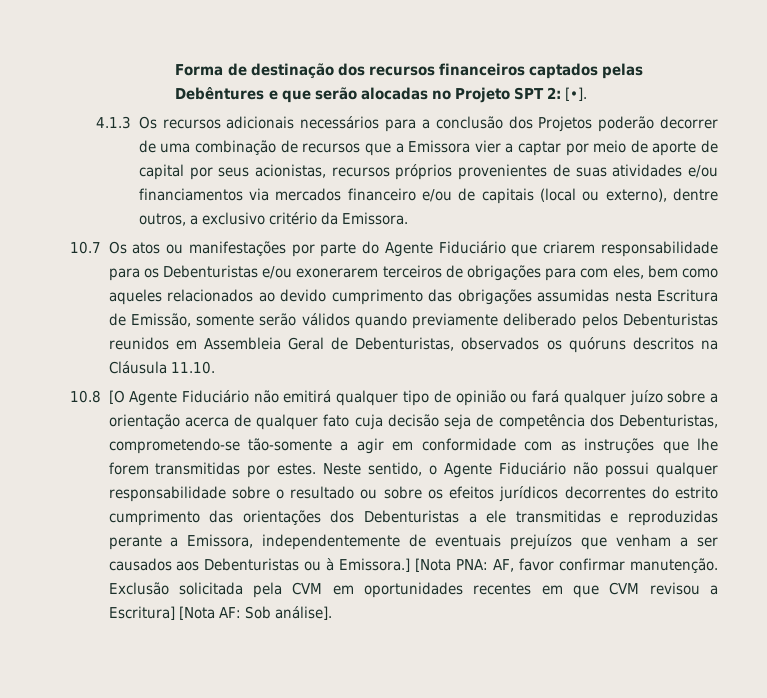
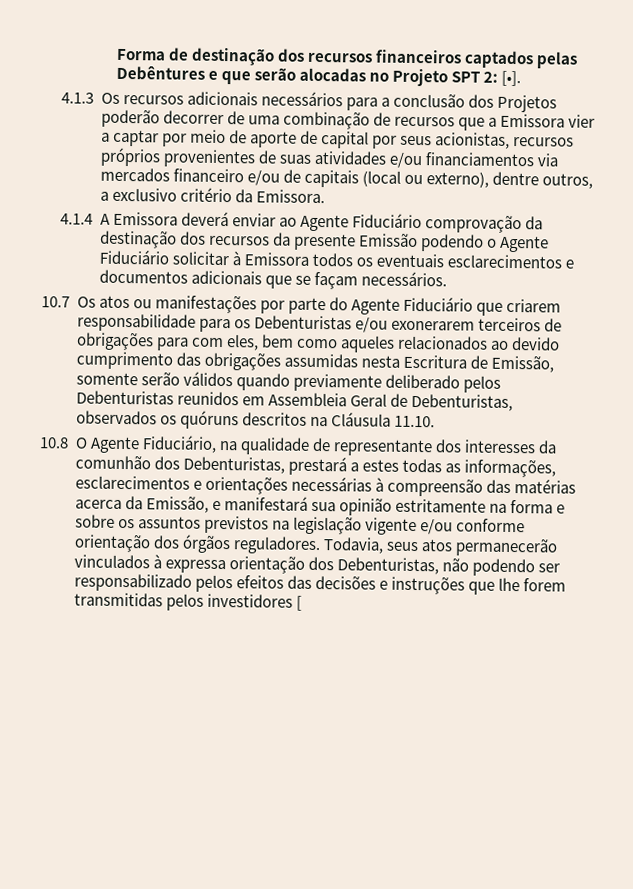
(409, 218) none -> [60,211,544,234] [99,230,550,253] [98,249,575,269] [98,269,447,290] // 4.1.4 A Emissora deverá enviar ao Agente Fiduciário comprovação da destinação dos recursos da presente Emissão podendo o Agente Fiduciário solicitar à Emissora todos os eventuais esclarecimentos e documentos adicionais que se façam necessários.
[108,390,718,406] [108,414,719,430] [108,438,576,454] [O Agente Fiduciário não emitirá qualquer tipo de opinião ou fará qualquer juízo sobre a orientação acerca de qualquer fato cuja decisão seja de competência dos Debenturistas, comprometendo-se tão-somente a agir em conformidade com as -> [74,435,557,457] [74,455,556,478] [74,475,576,497] [74,496,565,516] [74,514,525,536] [73,534,558,557] [73,554,560,577] [73,573,388,593] O Agente Fiduciário, na qualidade de representante dos interesses da comunhão dos Debenturistas, prestará a estes todas as informações, esclarecimentos e orientações necessárias à compreensão das matérias acerca da Emissão, e manifestará sua opinião estritamente na forma e sobre os assuntos previstos na legislação vigente e/ou conforme orientação dos órgãos reguladores. Todavia, seus atos permanecerão vinculados à expressa orientação dos Debenturistas, não podendo ser responsabilizado pelos efeitos das decisões e
[247,462,718,478] [108,486,719,502] [108,510,718,526] [108,534,719,550] [108,558,718,573] [108,582,719,598] [108,606,332,620] por estes. Neste sentido, o Agente Fiduciário não possui qualquer responsabilidade sobre o resultado ou sobre os efeitos jurídicos decorrentes do estrito cumprimento das orientações dos Debenturistas a ele transmitidas e reproduzidas perante a Emissora, independentemente de eventuais prejuízos que venham a ser causados aos Debenturistas ou à Emissora.] [Nota PNA: AF, favor confirmar manutenção. Exclusão solicitada pela CVM em oportunidades recentes em que CVM revisou a Escritura] [Nota AF: Sob análise]. -> [165,593,302,611] pelos investidores [

